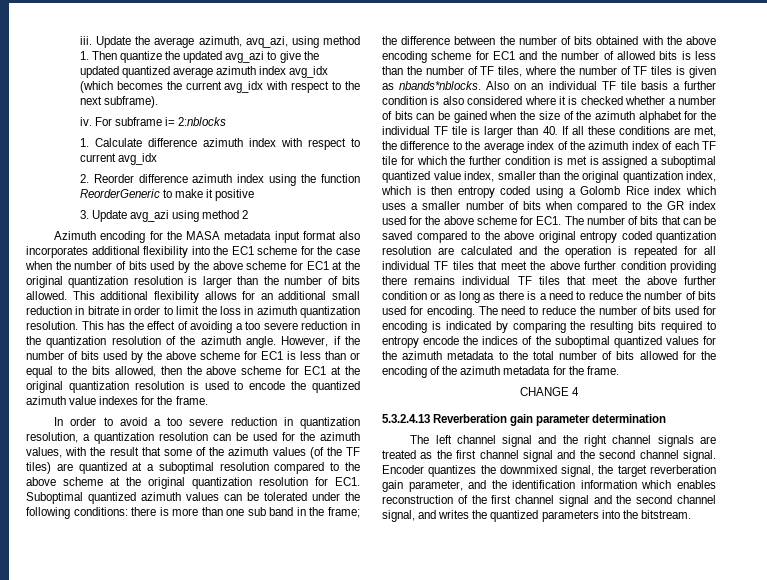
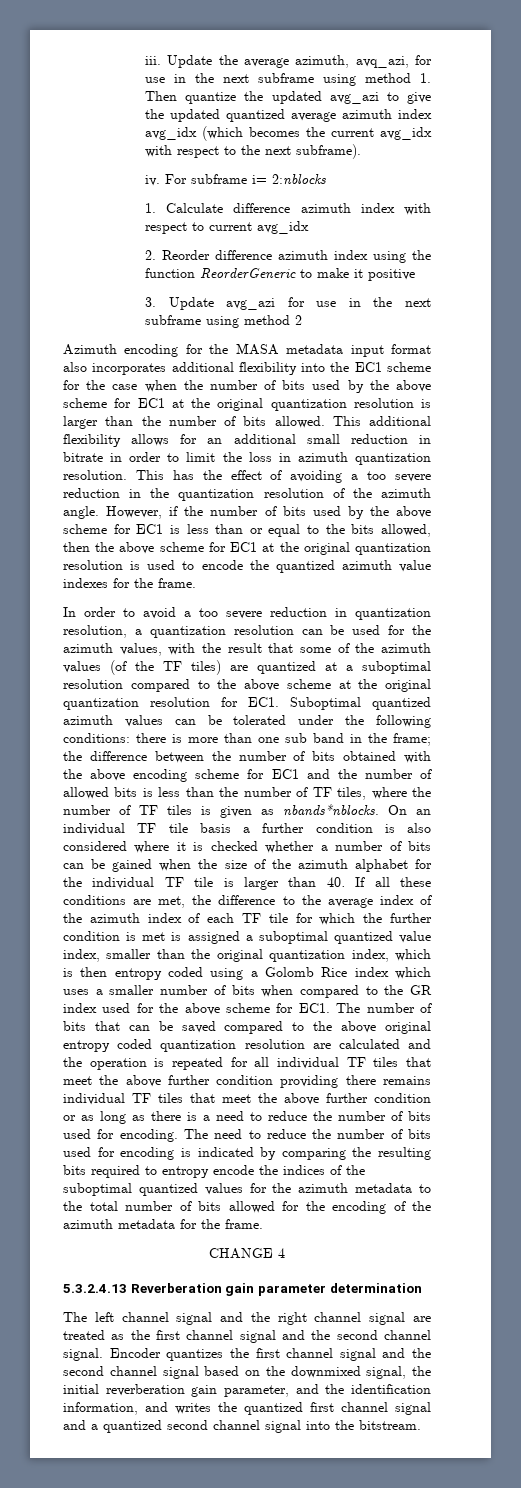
(288, 42) none -> [415,55,432,65] [145,73,315,83] for use in the next subframe
(170, 216) none -> [287,297,431,307] [145,315,202,325] for use in the next subframe
[486,81,527,90] Also on -> [388,805,407,815] On
[657,435,694,447] signals -> [369,1312,406,1325] signal
[499,465,716,477] [382,480,716,492] [382,495,716,507] [382,510,599,522] downmixed signal, the target reverberation gain parameter, and the identification information which enables reconstruction of the first channel signal and the second channel signal, and writes the quantized parameters -> [255,1348,431,1361] [63,1366,431,1379] [63,1384,431,1397] [63,1402,431,1415] [63,1420,301,1433] first channel signal and the second channel signal based on the downmixed signal, the initial reverberation gain parameter, and the identification information, and writes the quantized first channel signal and a quantized second channel signal

